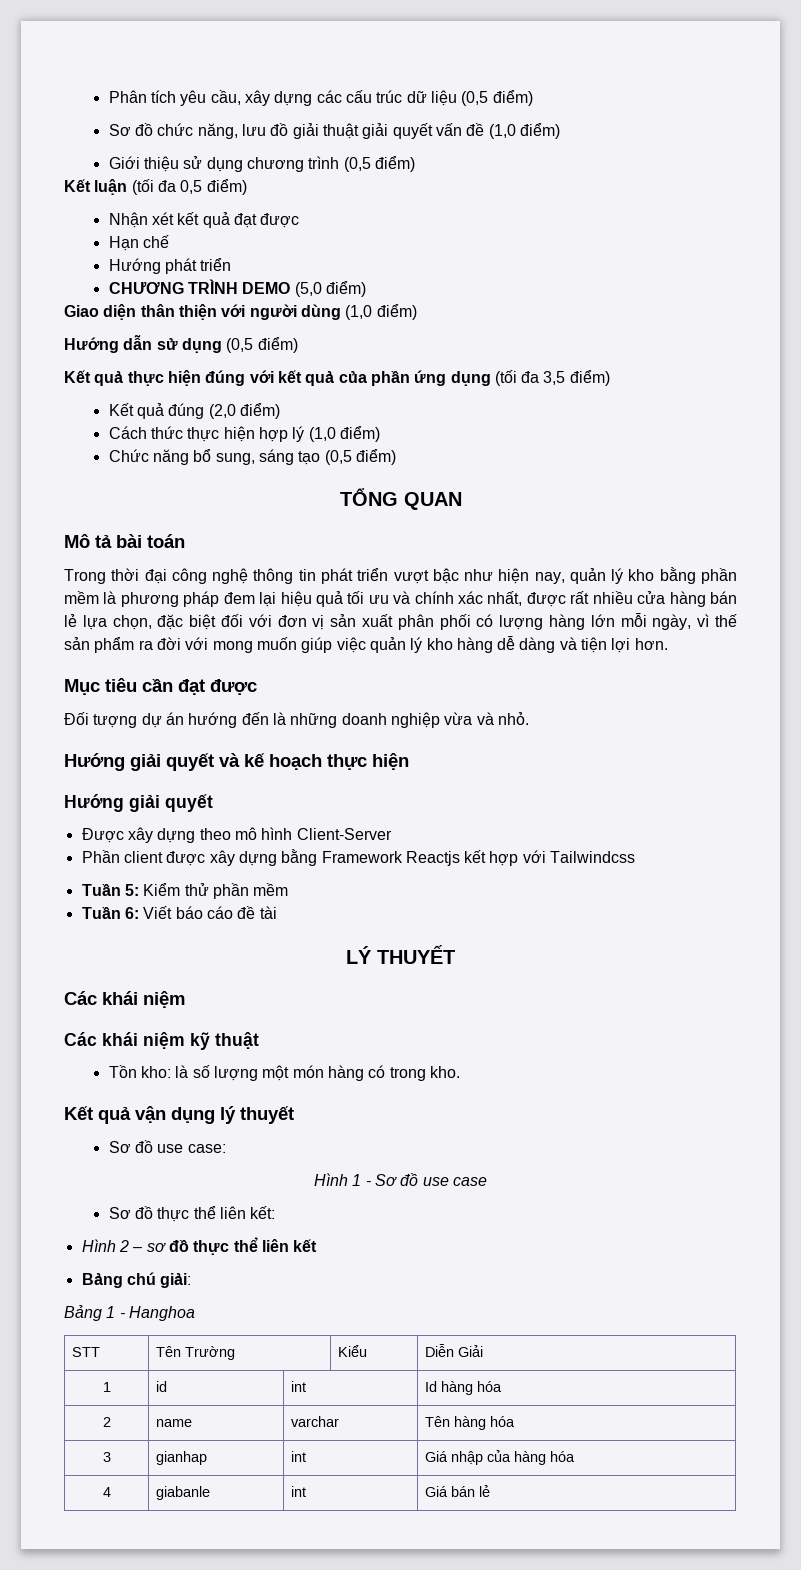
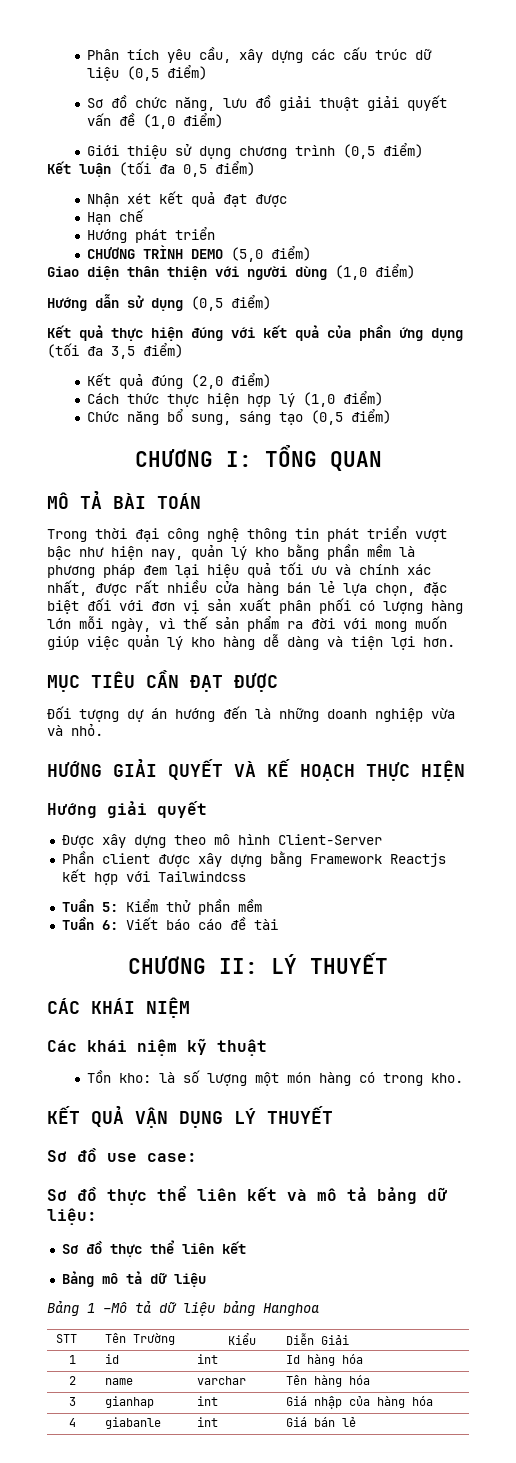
(397, 457) none -> [134,449,252,467] CHƯƠNG I:
[64,534,185,548] Mô tả bài toán -> [47,491,201,509] MÔ TẢ BÀI TOÁN
[64,678,257,695] Mục tiêu cần đạt được -> [47,670,278,692] MỤC TIÊU CẦN ĐẠT ĐƯỢC
[64,753,409,771] Hướng giải quyết và kế hoạch thực hiện -> [47,759,465,781] HƯỚNG GIẢI QUYẾT VÀ KẾ HOẠCH THỰC HIỆN
[346,945,455,964] [64,991,185,1008] LÝ THUYẾT // Các khái niệm -> [128,952,388,974] [47,997,190,1018] CHƯƠNG II: LÝ THUYẾT // CÁC KHÁI NIỆM
[64,1106,294,1124] [108,1140,226,1153] [314,1173,487,1186] [108,1206,276,1222] [81,1239,166,1252] Kết quả vận dụng lý thuyết // Sơ đồ use case: // Hình 1 - Sơ đồ use case // Sơ đồ thực thể liên kết: // Hình 2 – sơ -> [47,1106,333,1128] [47,1148,197,1162] [47,1186,447,1205] [47,1208,97,1225] [61,1244,78,1254] KẾT QUẢ VẬN DỤNG LÝ THUYẾT // Sơ đồ use case: // Sơ đồ thực thể liên kết và mô tả bảng dữ liệu: // Sơ
[126,1272,192,1288] [64,1305,125,1321] chú giải: // Bảng 1 - -> [101,1271,206,1287] [47,1301,255,1316] mô tả dữ liệu // Bảng 1 –Mô tả dữ liệu bảng

